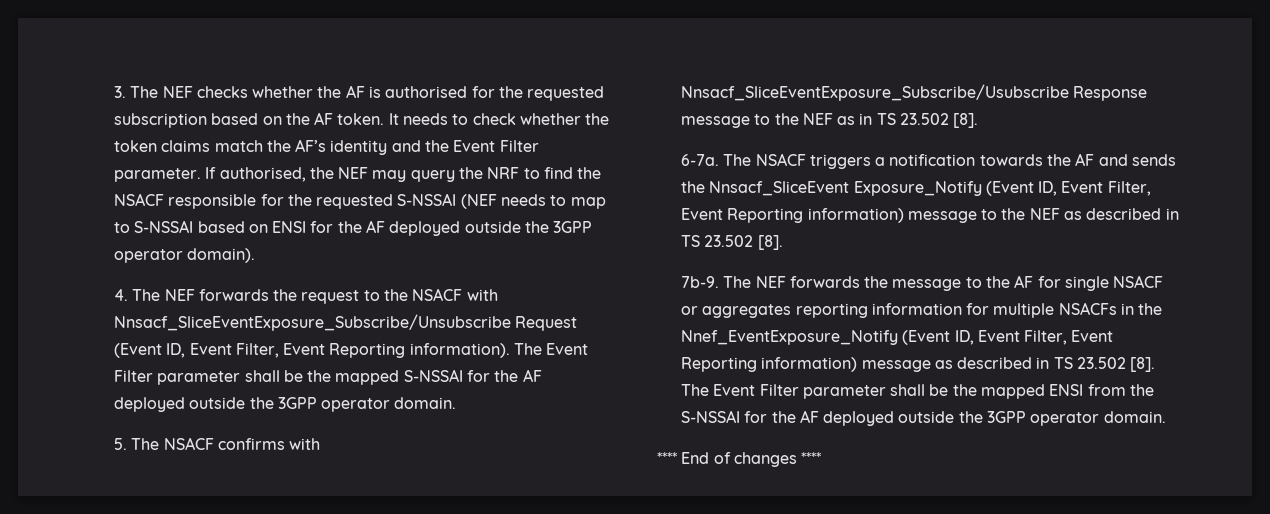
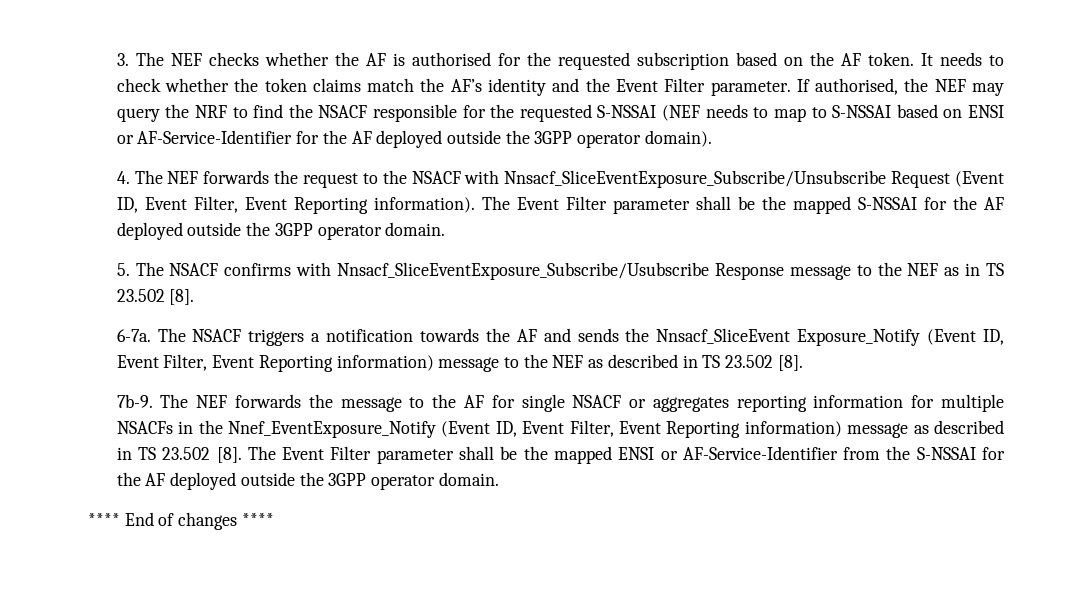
(307, 227) none -> [116,130,293,144] or AF-Service-Identifier
(1084, 390) none -> [660,446,838,460] or AF-Service-Identifier

